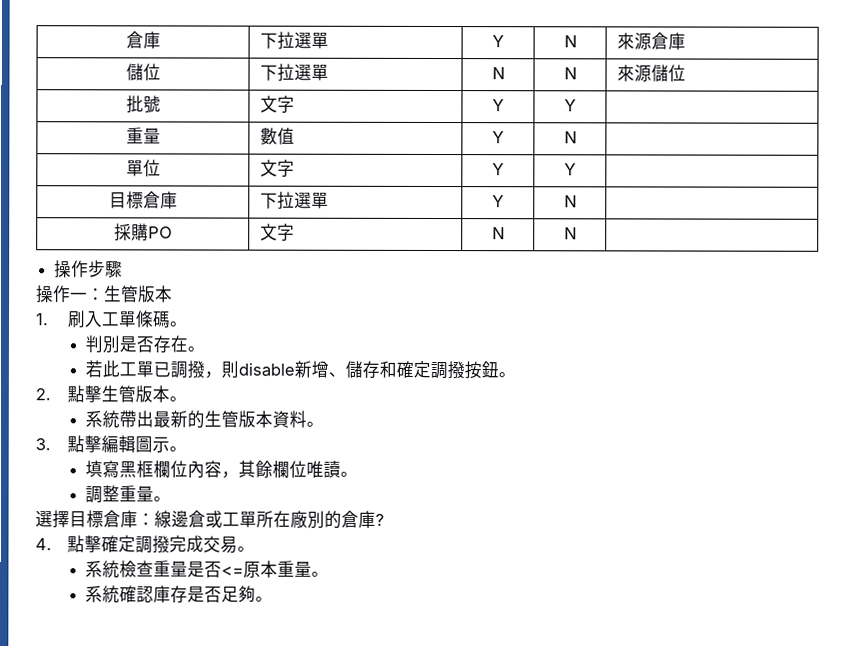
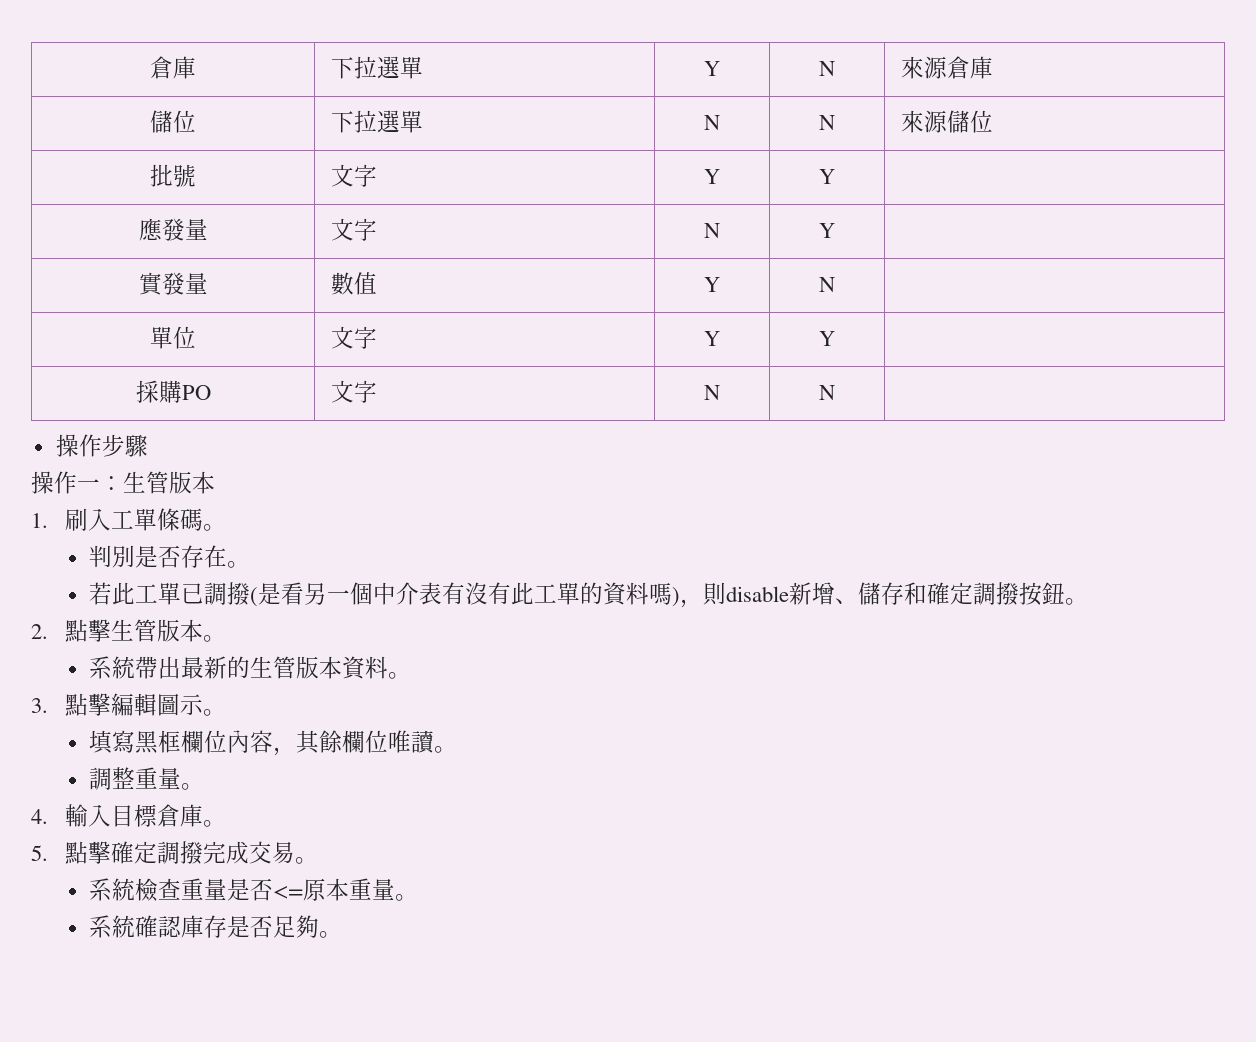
[125,127,144,145] 重 -> [138,218,208,241] [330,218,377,241] [704,223,720,238] [819,223,835,238] [138,272,185,296] 應發量 | 文字 | N | Y | // 實發
[108,191,178,209] [260,191,330,210] [492,195,504,208] [563,195,577,208] // 目標倉庫 | 下拉選單 | Y | N | -> (835, 338) none
(206, 369) none -> [250,582,681,607] (是看另一個中介表有沒有此工單的資料嗎)
[35,510,384,529] [35,538,52,551] 選擇目標倉庫：線邊倉或工單所在廠別的倉庫? // 4. -> [31,804,226,827] [31,845,48,861] 4.輸入目標倉庫。 // 5.

